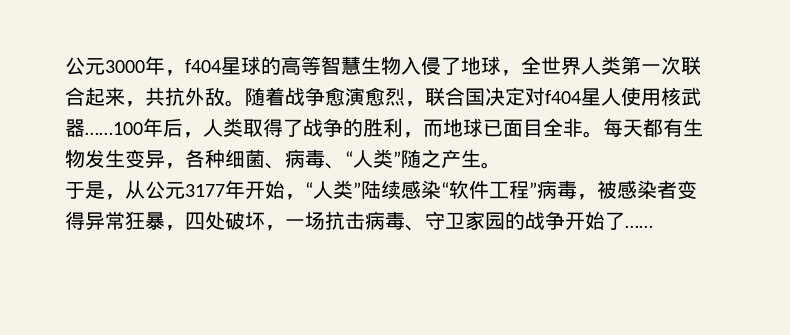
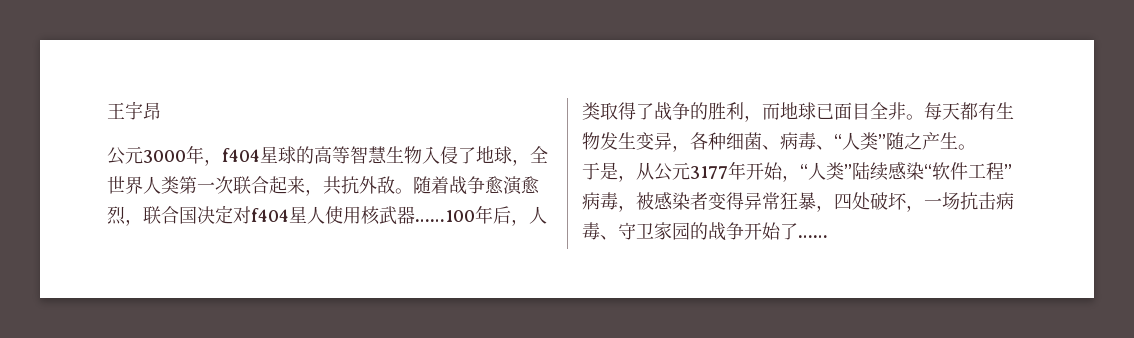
(65, 66) none -> [107,101,161,120] 王宇昂 //

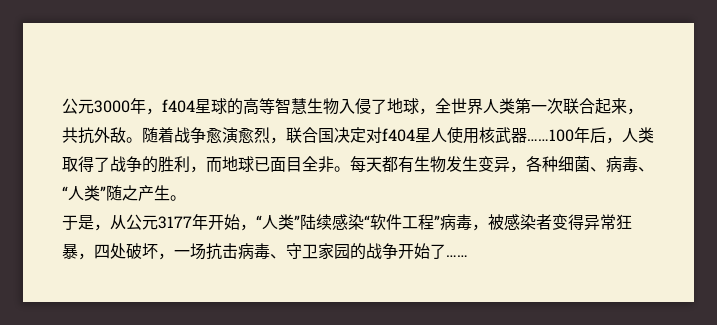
[107,101,161,120] 王宇昂 // -> (62, 106) none

